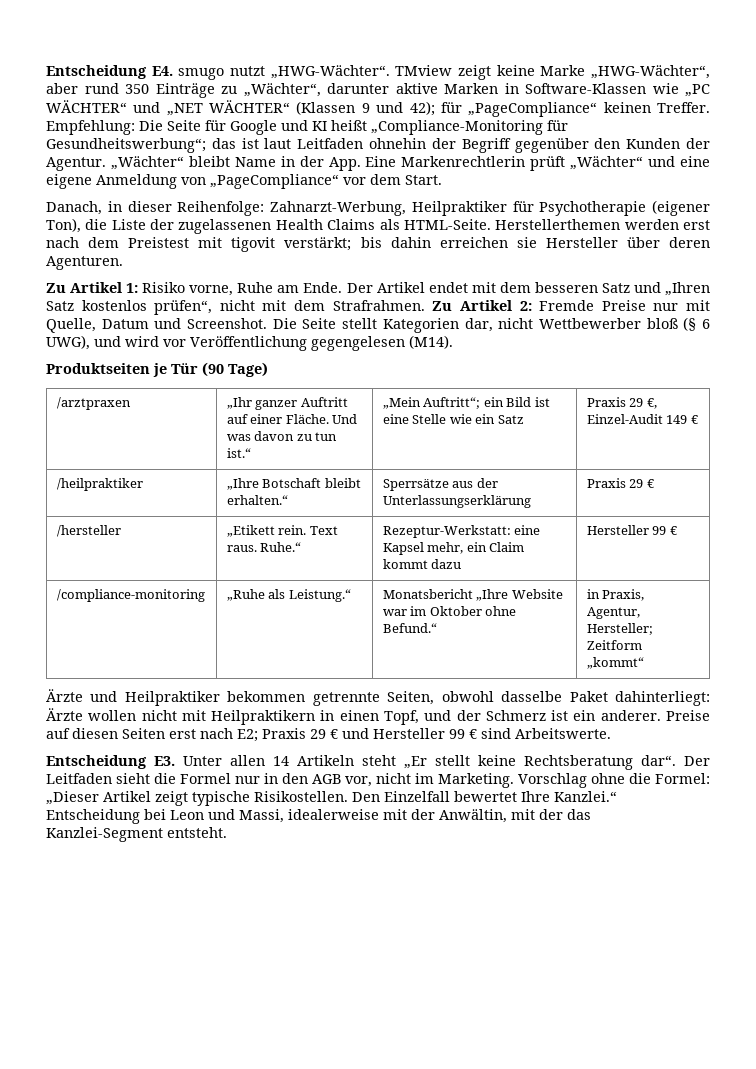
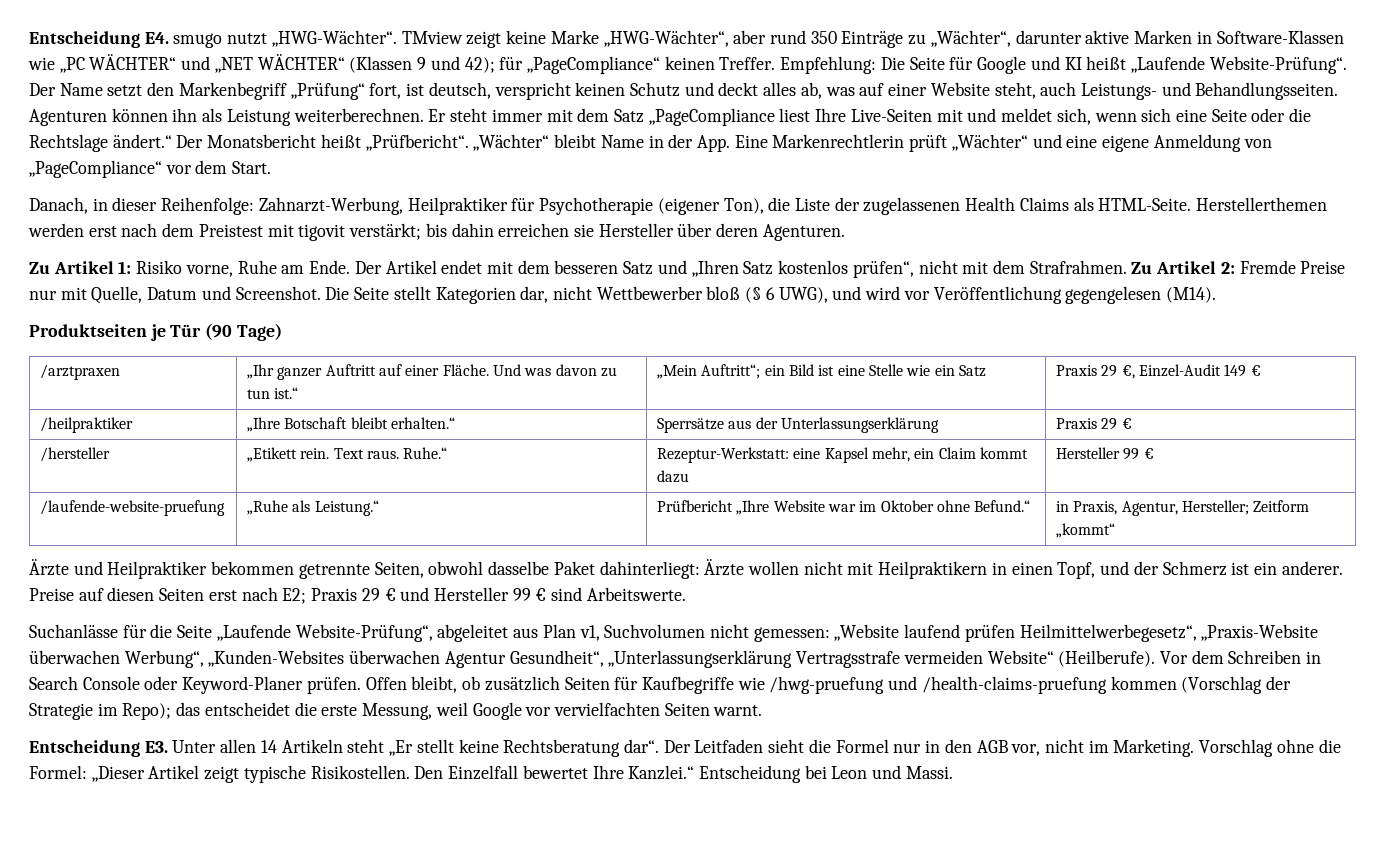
[371,120,568,135] [46,138,711,153] [46,157,106,171] „Compliance-Monitoring für Gesundheitswerbung“; das ist laut Leitfaden ohnehin der Begriff gegenüber den Kunden der Agentur. -> [1130,56,1347,74] [29,82,1339,100] [29,108,1312,126] [29,134,469,152] „Laufende Website-Prüfung“. Der Name setzt den Markenbegriff „Prüfung“ fort, ist deutsch, verspricht keinen Schutz und deckt alles ab, was auf einer Website steht, auch Leistungs- und Behandlungsseiten. Agenturen können ihn als Leistung weiterberechnen. Er steht immer mit dem Satz „PageCompliance liest Ihre Live-Seiten mit und meldet sich, wenn sich eine Seite oder die Rechtslage ändert.“ Der Monatsbericht heißt „Prüfbericht“.
[56,589,205,602] /compliance-monitoring -> [40,500,226,516] /laufende-website-pruefung
[382,589,473,599] Monatsbericht -> [657,500,734,512] Prüfbericht
(611, 733) none -> [29,624,1319,642] [29,650,1322,668] [29,676,1292,694] [29,702,763,720] // Suchanlässe für die Seite „Laufende Website-Prüfung“, abgeleitet aus Plan v1, Suchvolumen nicht gemessen: „Website laufend prüfen Heilmittelwerbegesetz“, „Praxis-Website überwachen Werbung“, „Kunden-Websites überwachen Agentur Gesundheit“, „Unterlassungserklärung Vertragsstrafe vermeiden Website“ (Heilberufe). Vor dem Schreiben in Search Console oder Keyword-Planer prüfen. Offen bleibt, ob zusätzlich Seiten für Kaufbegriffe wie /hwg-pruefung und /health-claims-pruefung kommen (Vorschlag der Strategie im Repo); das entscheidet die erste Messung, weil Google vor vervielfachten Seiten warnt.
[239,809,591,823] [46,827,227,842] Massi, idealerweise mit der Anwältin, mit der das Kanzlei-Segment entsteht. -> [905,766,953,779] Massi.

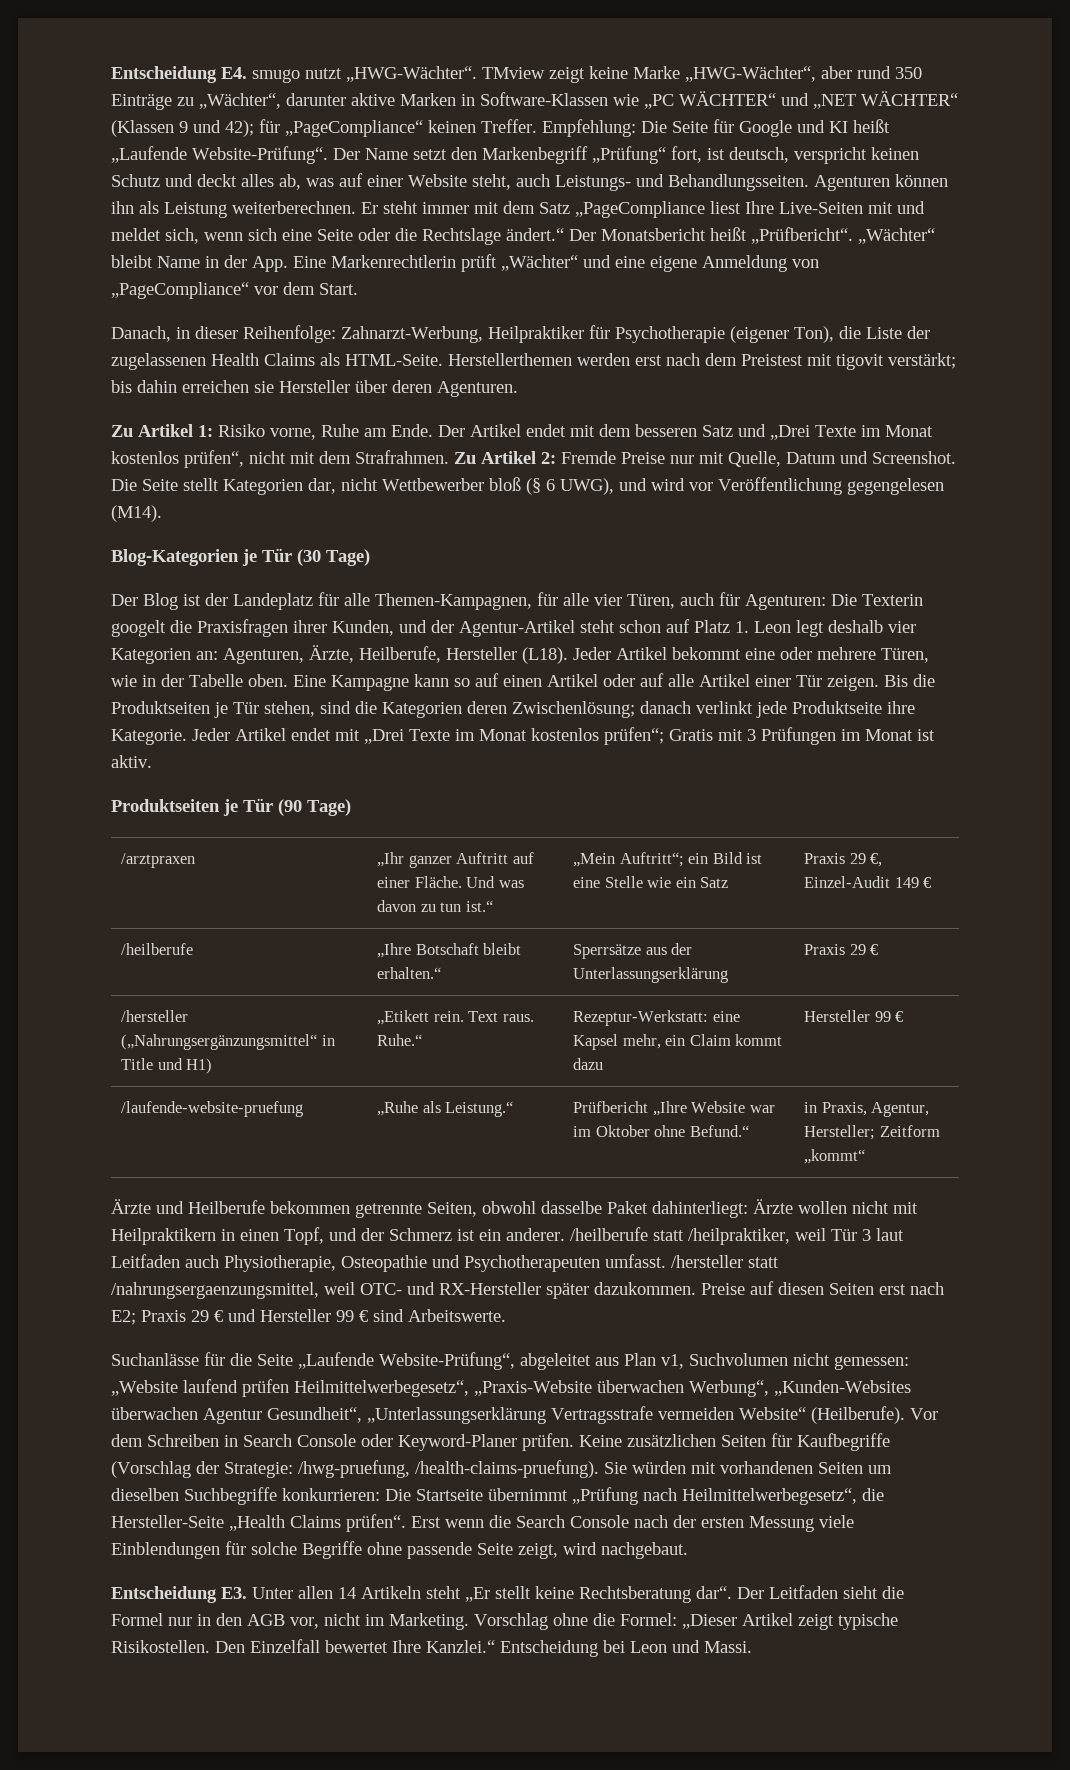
[691,260,774,277] „Ihren Satz -> [770,425,933,440] „Drei Texte im Monat
(1216, 295) none -> [111,548,370,566] [111,592,923,610] [111,619,916,637] [111,645,929,664] [111,673,935,691] [111,701,915,718] [111,727,935,745] [111,755,152,768] // Blog-Kategorien je Tür (30 Tage) // Der Blog ist der Landeplatz für alle Themen-Kampagnen, für alle vier Türen, auch für Agenturen: Die Texterin googelt die Praxisfragen ihrer Kunden, und der Agentur-Artikel steht schon auf Platz 1. Leon legt deshalb vier Kategorien an: Agenturen, Ärzte, Heilberufe, Hersteller (L18). Jeder Artikel bekommt eine oder mehrere Türen, wie in der Tabelle oben. Eine Kampagne kann so auf einen Artikel oder auf alle Artikel einer Tür zeigen. Bis die Produktseiten je Tür stehen, sind die Kategorien deren Zwischenlösung; danach verlinkt jede Produktseite ihre Kategorie. Jeder Artikel endet mit „Drei Texte im Monat kostenlos prüfen“; Gratis mit 3 Prüfungen im Monat ist aktiv.
[40,417,134,433] /heilpraktiker -> [121,943,194,955] /heilberufe
(111, 454) none -> [121,1034,335,1050] [121,1058,213,1074] („Nahrungsergänzungsmittel“ in Title und H1)
[107,561,208,579] Heilpraktiker -> [188,1200,265,1214] Heilberufe
(1343, 568) none -> [570,1227,904,1245] [111,1254,779,1272] [111,1282,696,1299] /heilberufe statt /heilpraktiker, weil Tür 3 laut Leitfaden auch Physiotherapie, Osteopathie und Psychotherapeuten umfasst. /hersteller statt /nahrungsergaenzungsmittel, weil OTC- und RX-Hersteller später dazukommen.
[365,676,1292,694] [29,702,763,720] Offen bleibt, ob zusätzlich Seiten für Kaufbegriffe wie /hwg-pruefung und /health-claims-pruefung kommen (Vorschlag der Strategie im Repo); das entscheidet die erste Messung, weil Google vor vervielfachten Seiten warnt. -> [579,1433,890,1451] [111,1460,892,1478] [111,1487,884,1505] [111,1514,854,1532] [111,1541,688,1559] Keine zusätzlichen Seiten für Kaufbegriffe (Vorschlag der Strategie: /hwg-pruefung, /health-claims-pruefung). Sie würden mit vorhandenen Seiten um dieselben Suchbegriffe konkurrieren: Die Startseite übernimmt „Prüfung nach Heilmittelwerbegesetz“, die Hersteller-Seite „Health Claims prüfen“. Erst wenn die Search Console nach der ersten Messung viele Einblendungen für solche Begriffe ohne passende Seite zeigt, wird nachgebaut.

